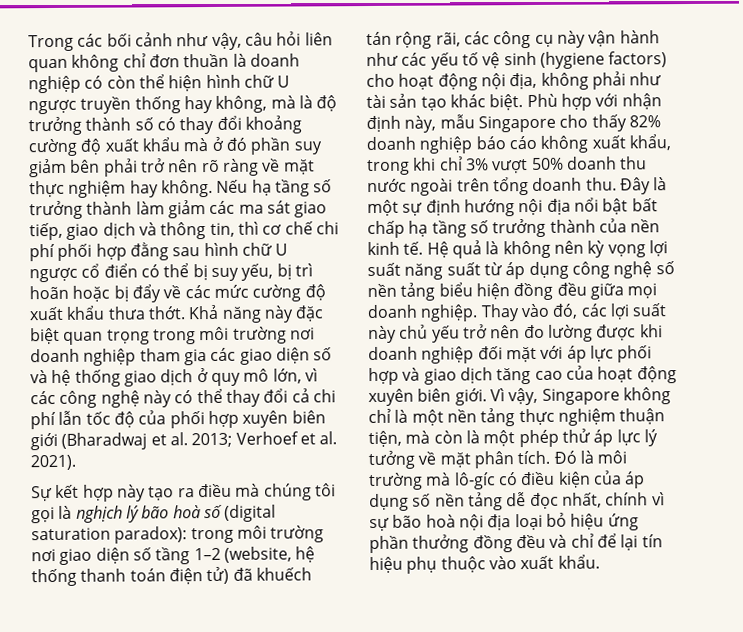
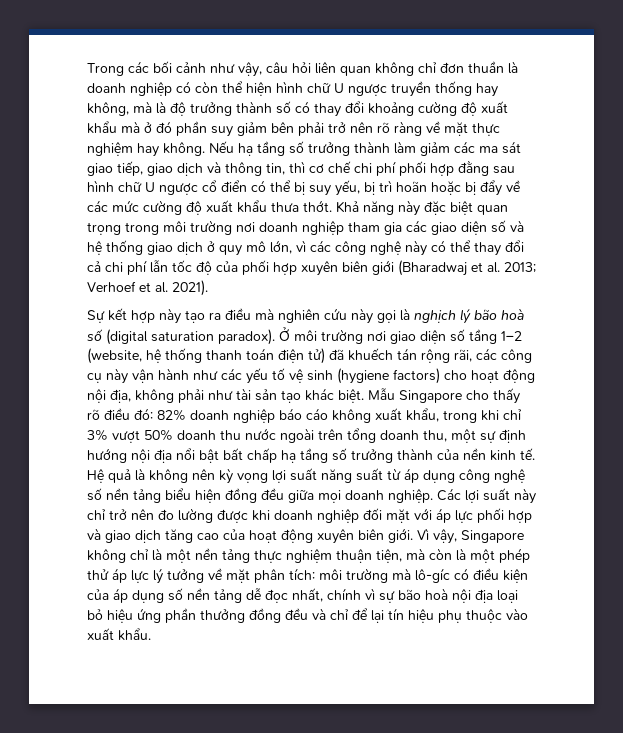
[263,483,336,501] chúng tôi -> [278,308,373,324] nghiên cứu này
[114,526,234,544] paradox): trong -> [218,327,290,345] paradox). Ở
[526,93,662,111] [366,114,627,133] Phù hợp với nhận định này, mẫu Singapore cho thấy -> [368,388,520,404] [87,408,153,420] Mẫu Singapore cho thấy rõ điều đó:
[585,177,668,195] thu. Đây là -> [423,430,447,442] thu,
[480,303,608,322] Thay vào đó, các -> [437,488,461,501] Các
[399,324,460,343] chủ yếu -> [87,509,105,520] chỉ
[517,450,594,465] tích. Đó là -> [289,568,315,580] tích:

